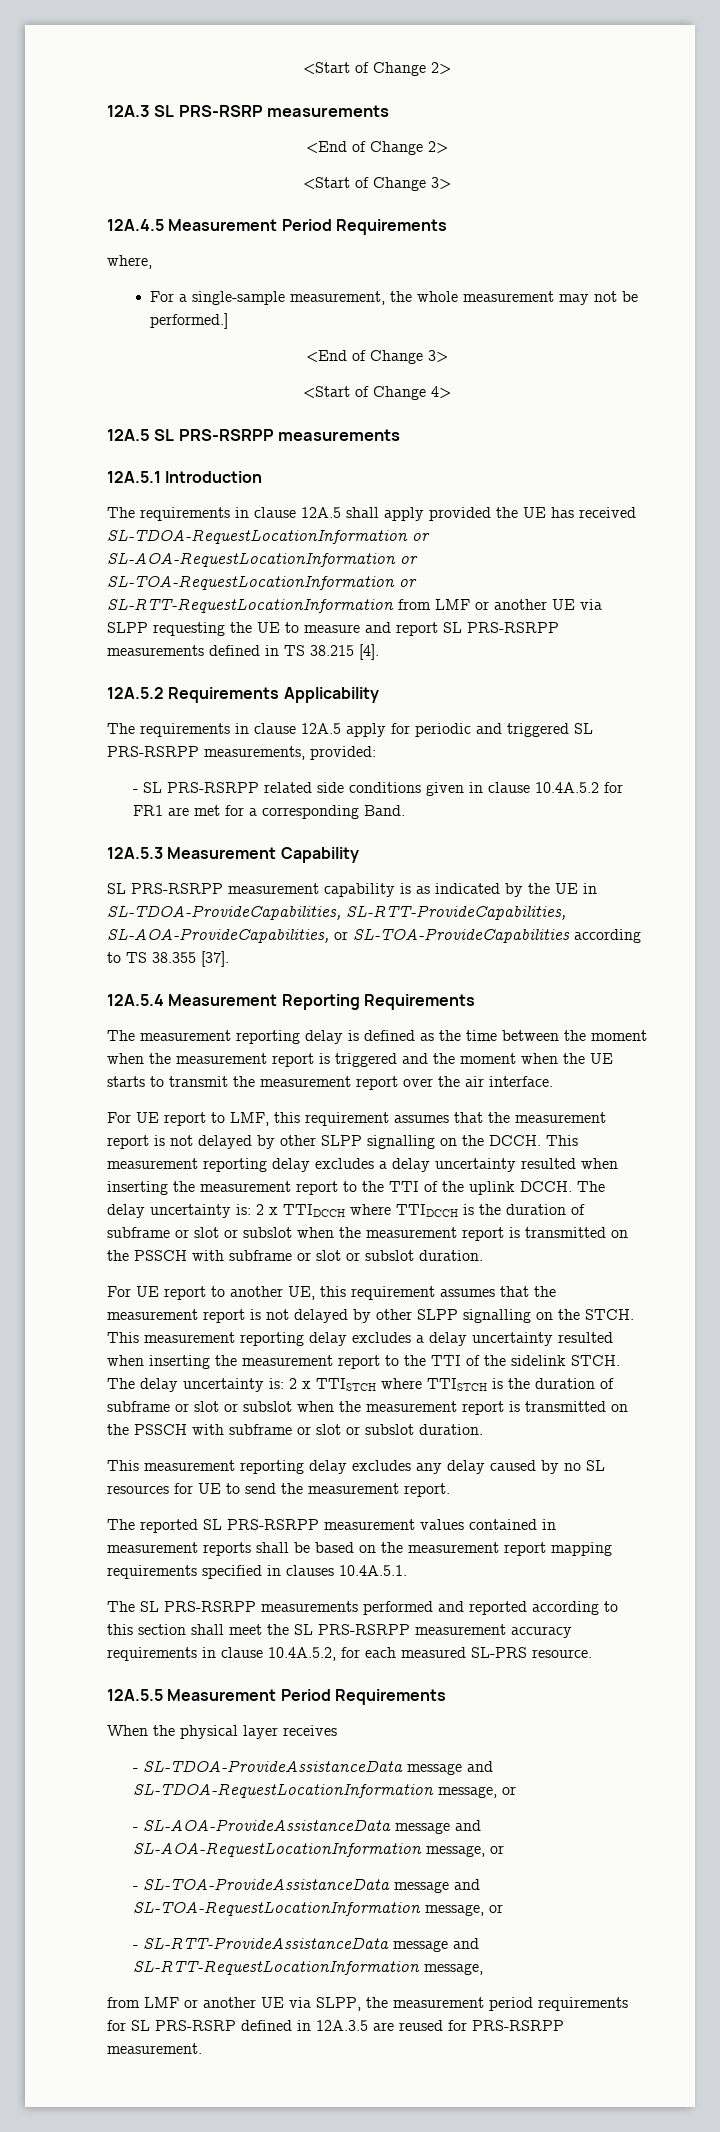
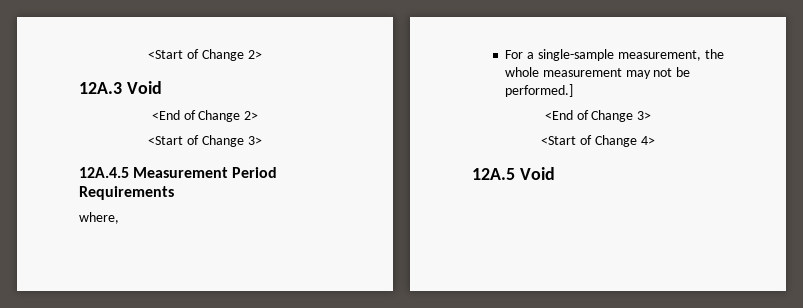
[154,105,390,117] SL PRS-RSRP measurements -> [126,81,162,94] Void
[154,429,401,441] [107,471,263,483] [107,507,636,521] [107,529,430,544] [107,552,418,567] [107,575,417,590] [107,598,602,613] [107,622,559,636] [107,644,379,660] [107,687,379,703] [107,723,593,737] [107,746,376,760] [132,782,623,796] [132,805,405,819] [107,847,359,863] [107,883,597,897] [107,905,566,920] [107,928,641,943] [107,951,229,967] [107,994,475,1010] [107,1030,647,1044] [107,1053,613,1067] [107,1076,553,1090] [107,1112,606,1126] [107,1135,578,1149] [107,1158,618,1172] [107,1181,605,1195] [107,1204,585,1218] [107,1227,628,1241] [107,1250,483,1261] [107,1286,556,1300] [107,1309,634,1323] [107,1332,613,1346] [107,1355,620,1369] [107,1378,614,1392] [107,1401,628,1415] [107,1424,483,1435] [107,1460,605,1474] [107,1483,450,1497] [107,1519,556,1533] [107,1542,612,1556] [107,1565,407,1579] [107,1601,618,1615] [107,1624,572,1638] [107,1647,592,1661] [107,1689,446,1705] [107,1725,337,1739] [132,1760,493,1775] [132,1783,516,1798] [132,1819,481,1834] [132,1842,504,1857] [132,1878,480,1893] [132,1901,503,1916] [132,1937,479,1952] [132,1960,483,1975] [107,1997,628,2011] [107,2020,564,2031] [107,2043,202,2054] SL PRS-RSRPP measurements // 12A.5.1 Introduction // The requirements in clause 12A.5 shall apply provided the UE has received SL-TDOA-RequestLocationInformation or SL-AOA-RequestLocationInformation or SL-TOA-RequestLocationInformation or SL-RTT-RequestLocationInformation from LMF or another UE via SLPP requesting the UE to measure and report SL PRS-RSRPP measurements defined in TS 38.215 [4]. // 12A.5.2 Requirements Applicability // The requirements in clause 12A.5 apply for periodic and triggered SL PRS-RSRPP measurements, provided: // - SL PRS-RSRPP related side conditions given in clause 10.4A.5.2 for FR1 are met for a corresponding Band. // 12A.5.3 Measurement Capability // SL PRS-RSRPP measurement capability is as indicated by the UE in SL-TDOA-ProvideCapabilities, SL-RTT-ProvideCapabilities, SL-AOA-ProvideCapabilities, or SL-TOA-ProvideCapabilities according to TS 38.355 [37]. // 12A.5.4 Measurement Reporting Requirements // The measurement reporting delay is defined as the time between the moment when the measurement report is triggered and the moment when the UE starts to transmit the measurement report over the air interface. // For UE report to LMF, this requirement assumes that the measurement report is not delayed by other SLPP signalling on the DCCH. This measurement reporting delay excludes a delay uncertainty resulted when inserting the measurement report to the TTI of the uplink DCCH. The delay uncertainty is: 2 x TTIDCCH where TTIDCCH is the duration of subframe or slot or subslot when the measurement report is transmitted on the PSSCH with subframe or slot or subslot duration. // For UE report to another UE, this requirement assumes that the measurement report is not delayed by other SLPP signalling on the STCH. This measurement reporting delay excludes a delay uncertainty resulted when inserting the measurement report to the TTI of the sidelink STCH. The delay uncertainty is: 2 x TTISTCH where TTISTCH is the duration of subframe or slot or subslot when the measurement report is transmitted on the PSSCH with subframe or slot or subslot duration. // This measurement reporting delay excludes any delay caused by no SL resources for UE to send the measurement report. // The reported SL PRS-RSRPP measurement values contained in measurement reports shall be based on the measurement report mapping requirements specified in clauses 10.4A.5.1. // The SL PRS-RSRPP measurements performed and reported according to this section shall meet the SL PRS-RSRPP measurement accuracy requirements in clause 10.4A.5.2, for each measured SL-PRS resource. // 12A.5.5 Measurement Period Requirements // When the physical layer receives // - SL-TDOA-ProvideAssistanceData message and SL-TDOA-RequestLocationInformation message, or // - SL-AOA-ProvideAssistanceData message and SL-AOA-RequestLocationInformation message, or // - SL-TOA-ProvideAssistanceData message and SL-TOA-RequestLocationInformation message, or // - SL-RTT-ProvideAssistanceData message and SL-RTT-RequestLocationInformation message, // from LMF or another UE via SLPP, the measurement period requirements for SL PRS-RSRP defined in 12A.3.5 are reused for PRS-RSRPP measurement. -> [519,167,555,180] Void

